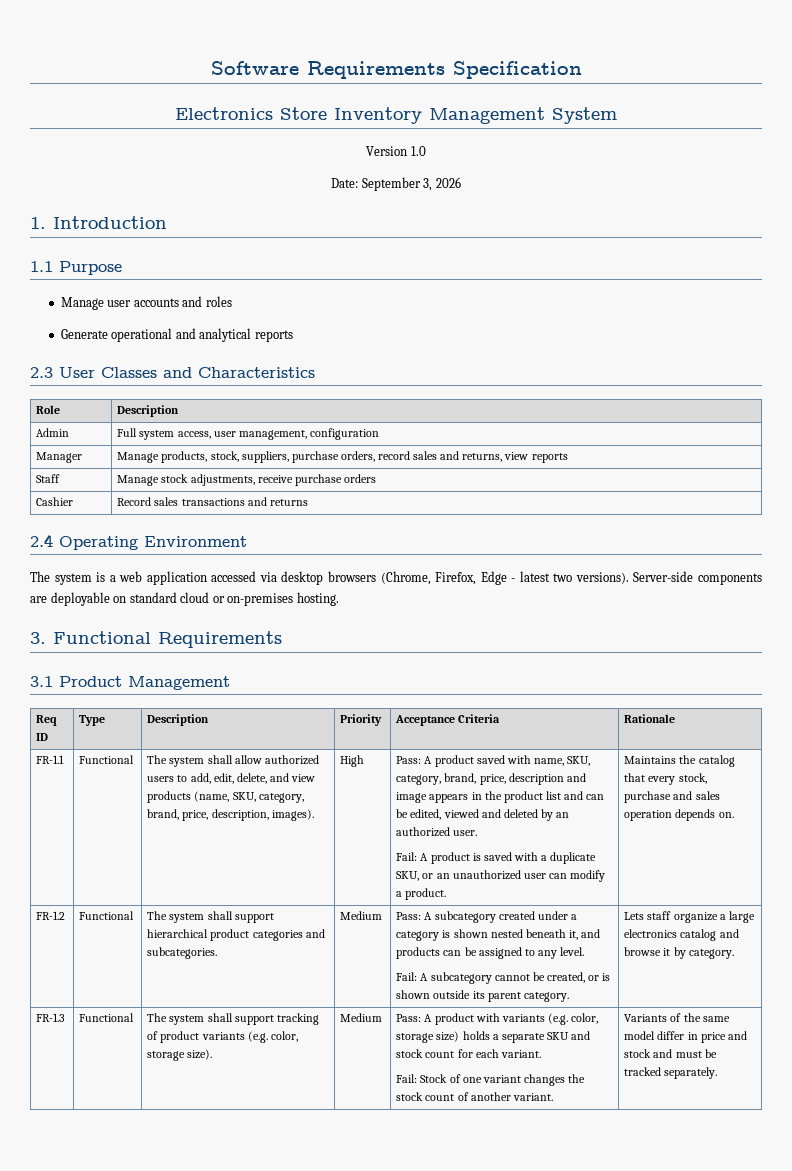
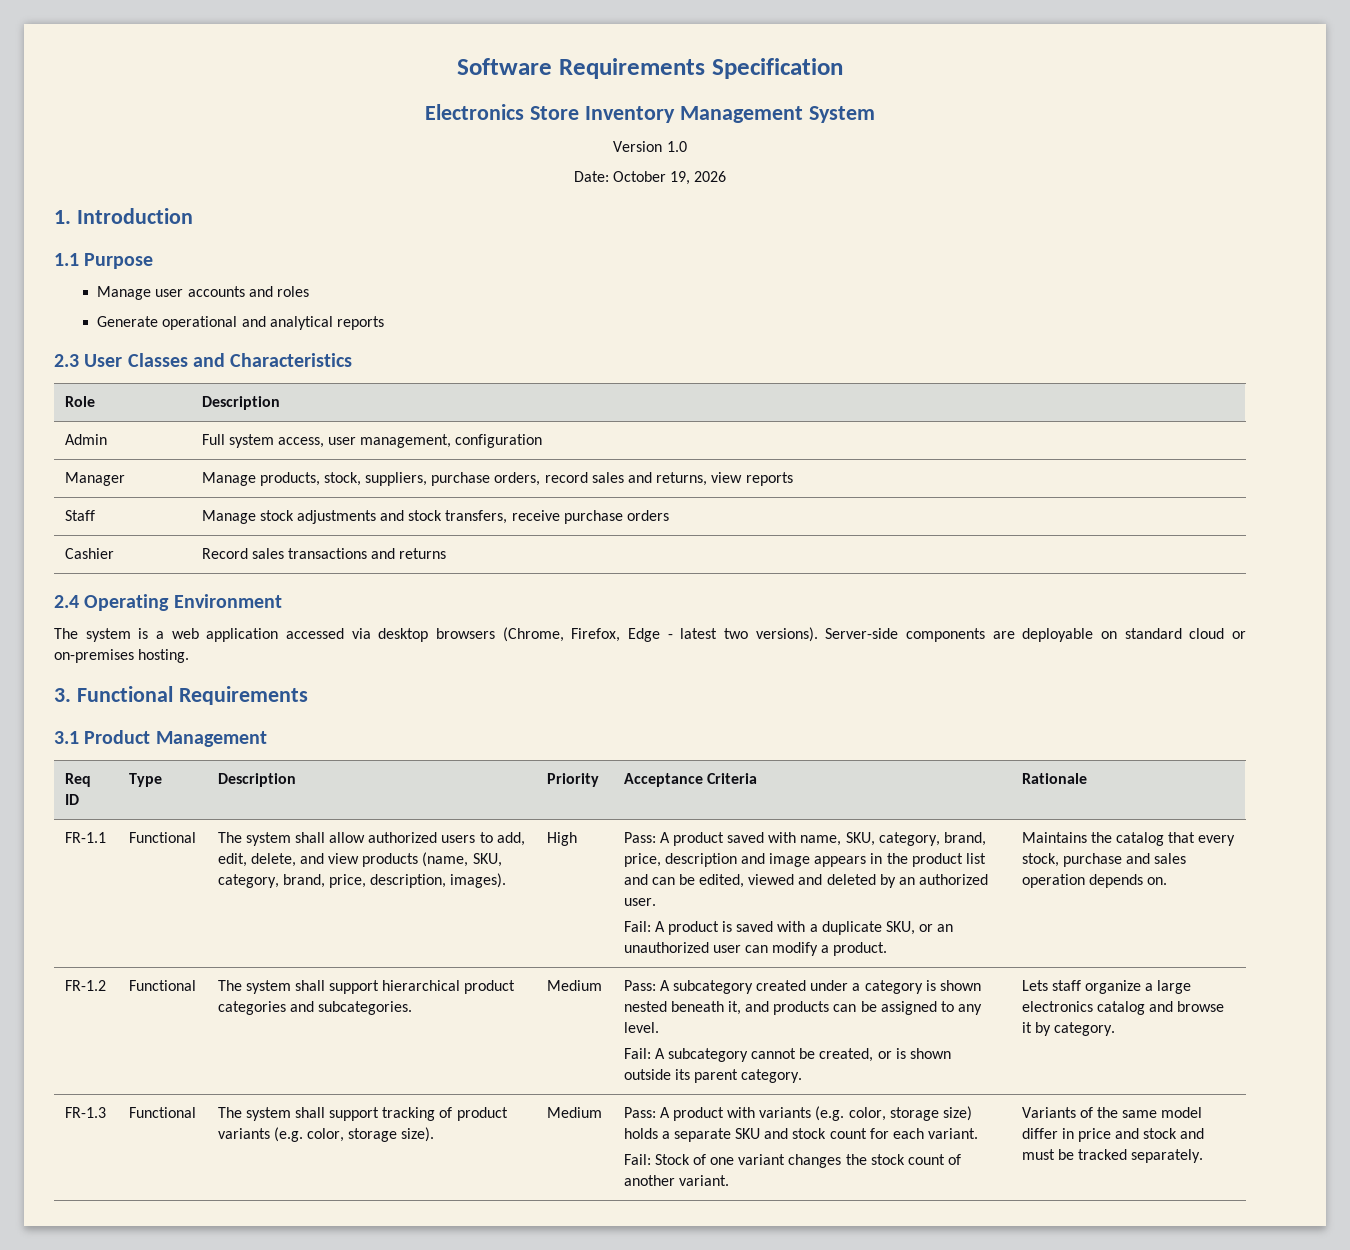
[361,177,433,191] September 3, -> [612,171,691,185] October 19,
[190,474,255,486] adjustments, -> [296,510,508,524] adjustments and stock transfers,

